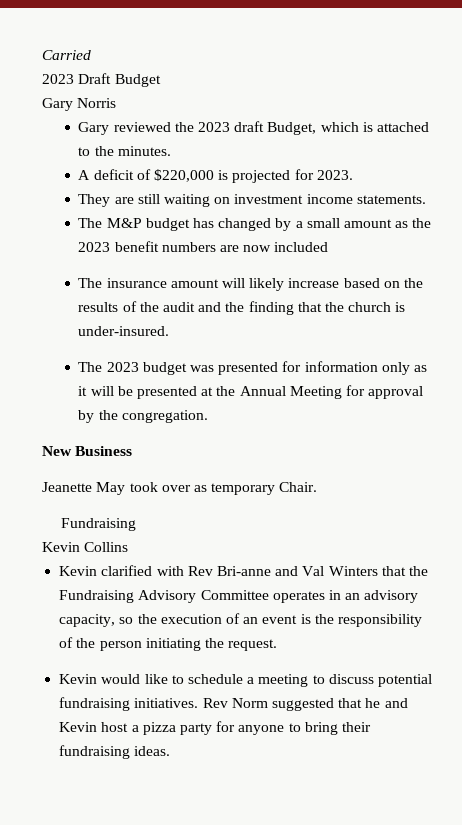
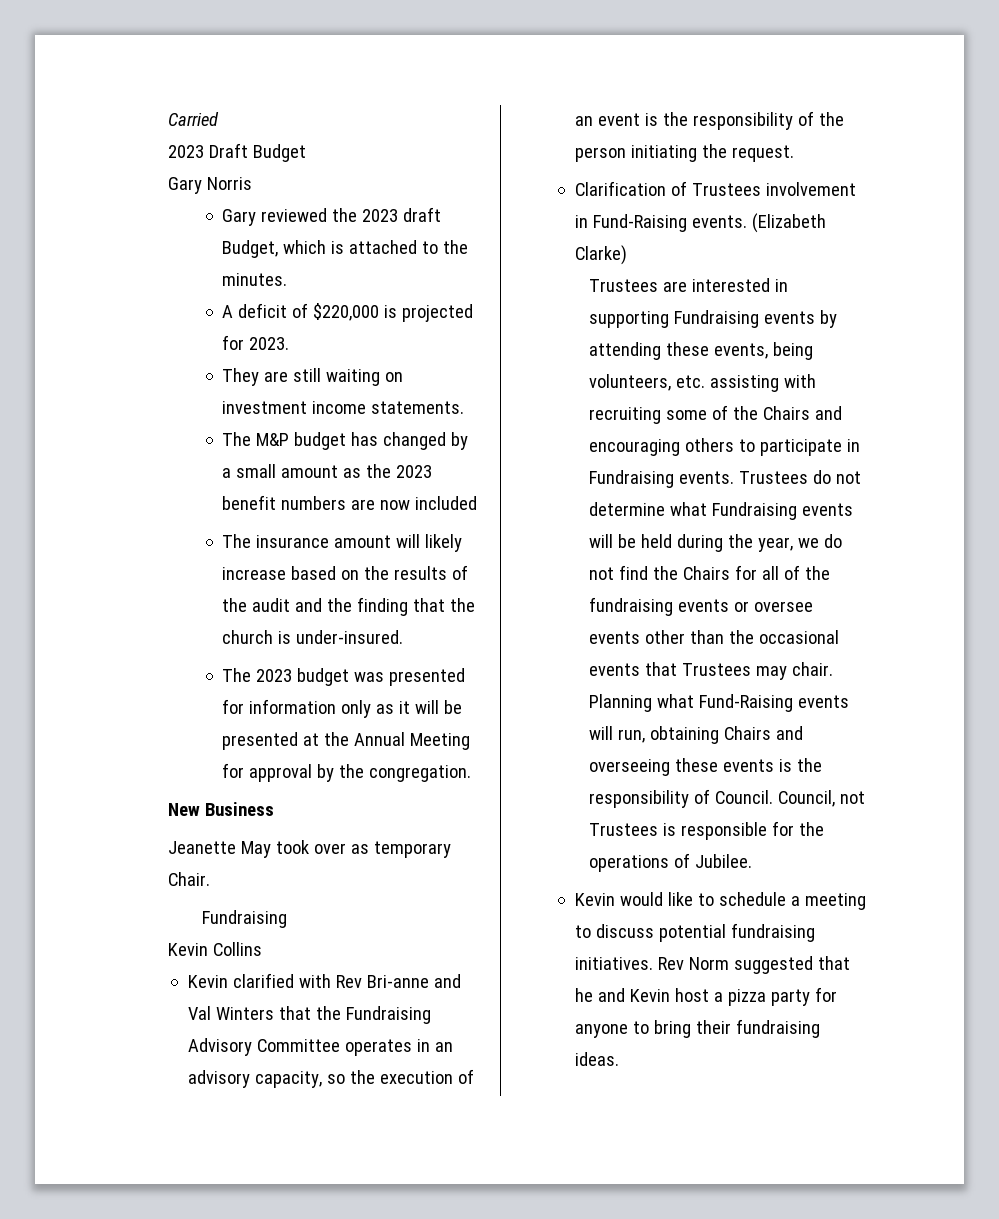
(278, 645) none -> [574,181,856,196] [574,213,826,233] [574,245,627,265] [589,278,789,292] [589,310,838,328] [589,342,814,360] [589,374,817,392] [589,405,843,424] [589,438,861,456] [589,470,862,488] [589,502,854,520] [589,534,843,552] [589,565,831,580] [589,597,814,616] [589,630,840,644] [589,662,834,680] [589,694,850,712] [589,726,804,744] [589,758,823,776] [589,789,866,808] [589,821,825,840] [589,853,753,872] // Clarification of Trustees involvement in Fund-Raising events. (Elizabeth Clarke) // Trustees are interested in supporting Fundraising events by attending these events, being volunteers, etc. assisting with recruiting some of the Chairs and encouraging others to participate in Fundraising events. Trustees do not determine what Fundraising events will be held during the year, we do not find the Chairs for all of the fundraising events or oversee events other than the occasional events that Trustees may chair. Planning what Fund-Raising events will run, obtaining Chairs and overseeing these events is the responsibility of Council. Council, not Trustees is responsible for the operations of Jubilee.

